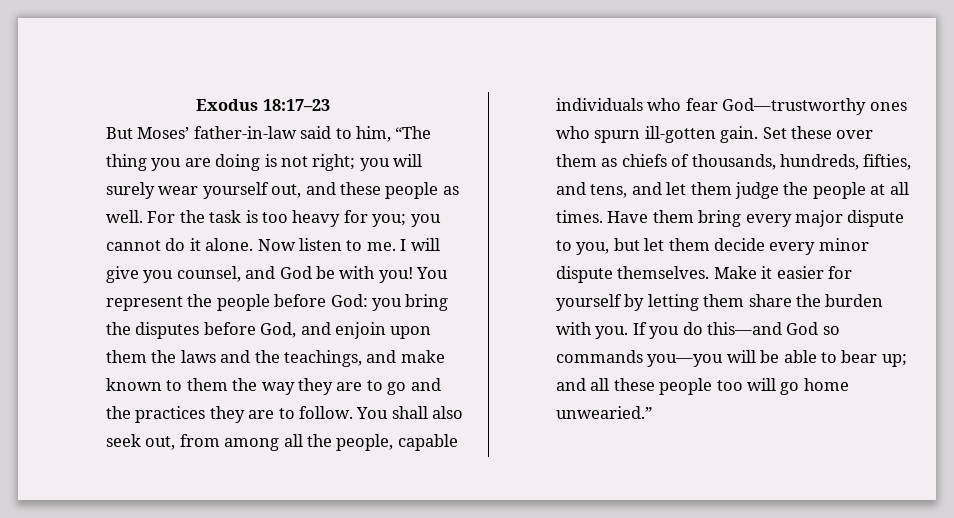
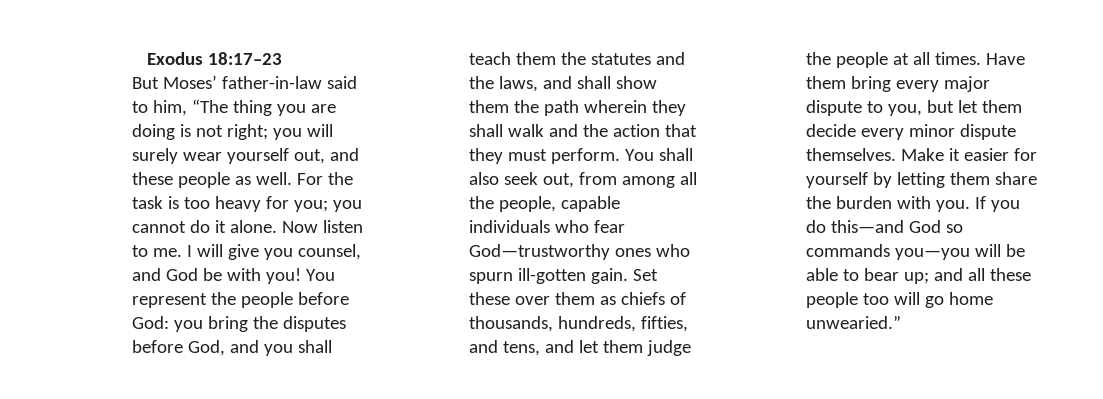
[335,322,432,339] [105,350,445,367] [105,378,441,395] [105,406,354,423] enjoin upon them the laws and the teachings, and make known to them the way they are to go and the practices they are to follow. -> [264,340,333,356] [469,52,686,65] [469,76,658,92] [469,100,687,116] [469,124,698,137] [469,148,621,164] you shall teach them the statutes and the laws, and shall show them the path wherein they shall walk and the action that they must perform.

